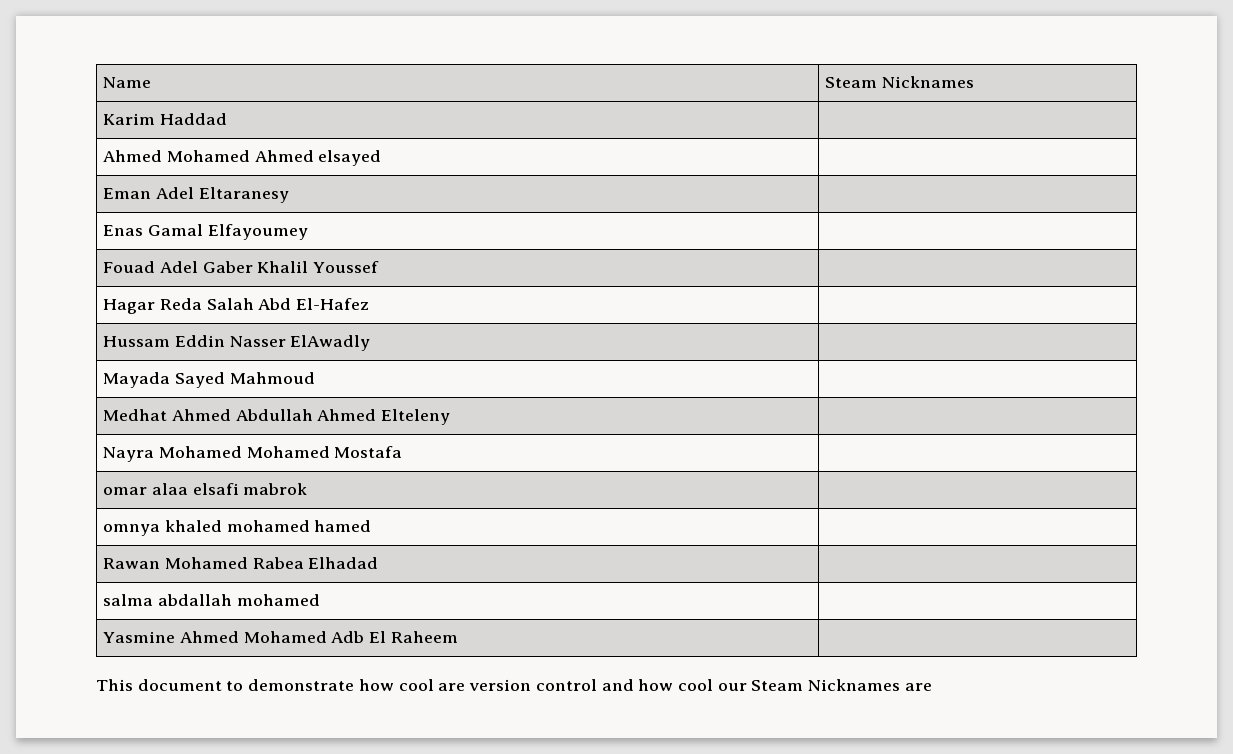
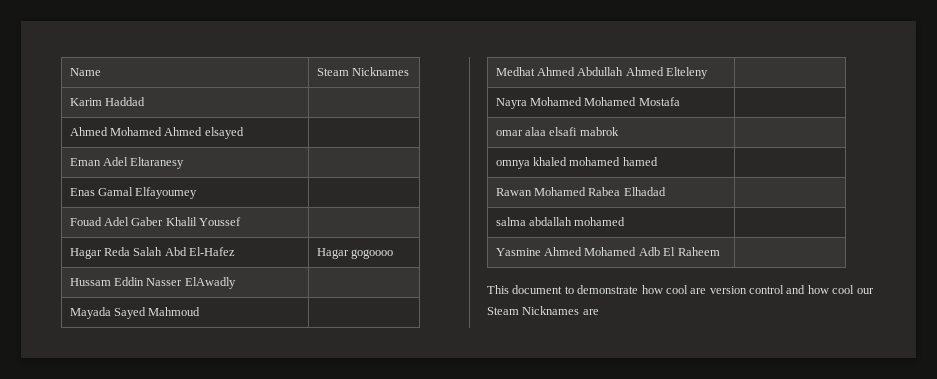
(370, 304) none -> [316,248,394,259] Hagar gogoooo

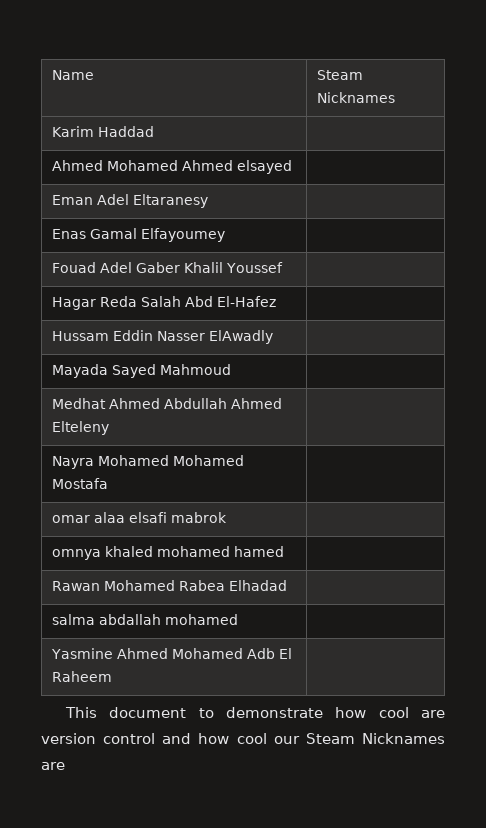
[316,248,394,259] Hagar gogoooo -> (277, 301) none

